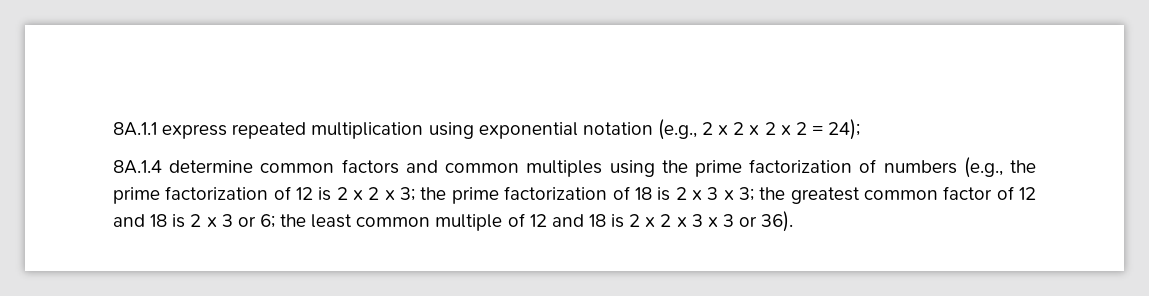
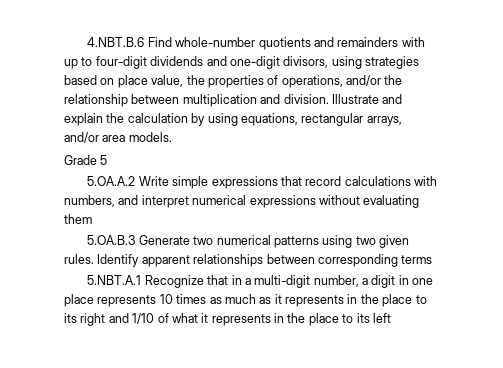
[113,119,861,140] [113,157,1036,178] [113,186,1036,204] [113,211,794,232] 8A.1.1 express repeated multiplication using exponential notation (e.g., 2 x 2 x 2 x 2 = 24); // 8A.1.4 determine common factors and common multiples using the prime factorization of numbers (e.g., the prime factorization of 12 is 2 x 2 x 3; the prime factorization of 18 is 2 x 3 x 3; the greatest common factor of 12 and 18 is 2 x 3 or 6; the least common multiple of 12 and 18 is 2 x 2 x 3 x 3 or 36). -> [87,37,425,50] [64,56,419,69] [64,75,403,88] [64,94,403,107] [64,113,402,126] [64,132,172,143] [64,155,108,165] [87,176,438,189] [64,195,420,208] [64,214,92,224] [87,235,410,248] [64,254,433,267] [87,275,434,288] [64,294,427,307] [64,313,391,326] 4.NBT.B.6 Find whole-number quotients and remainders with up to four-digit dividends and one-digit divisors, using strategies based on place value, the properties of operations, and/or the relationship between multiplication and division. Illustrate and explain the calculation by using equations, rectangular arrays, and/or area models. // Grade 5 // 5.OA.A.2 Write simple expressions that record calculations with numbers, and interpret numerical expressions without evaluating them // 5.OA.B.3 Generate two numerical patterns using two given rules. Identify apparent relationships between corresponding terms // 5.NBT.A.1 Recognize that in a multi-digit number, a digit in one place represents 10 times as much as it represents in the place to its right and 1/10 of what it represents in the place to its left

